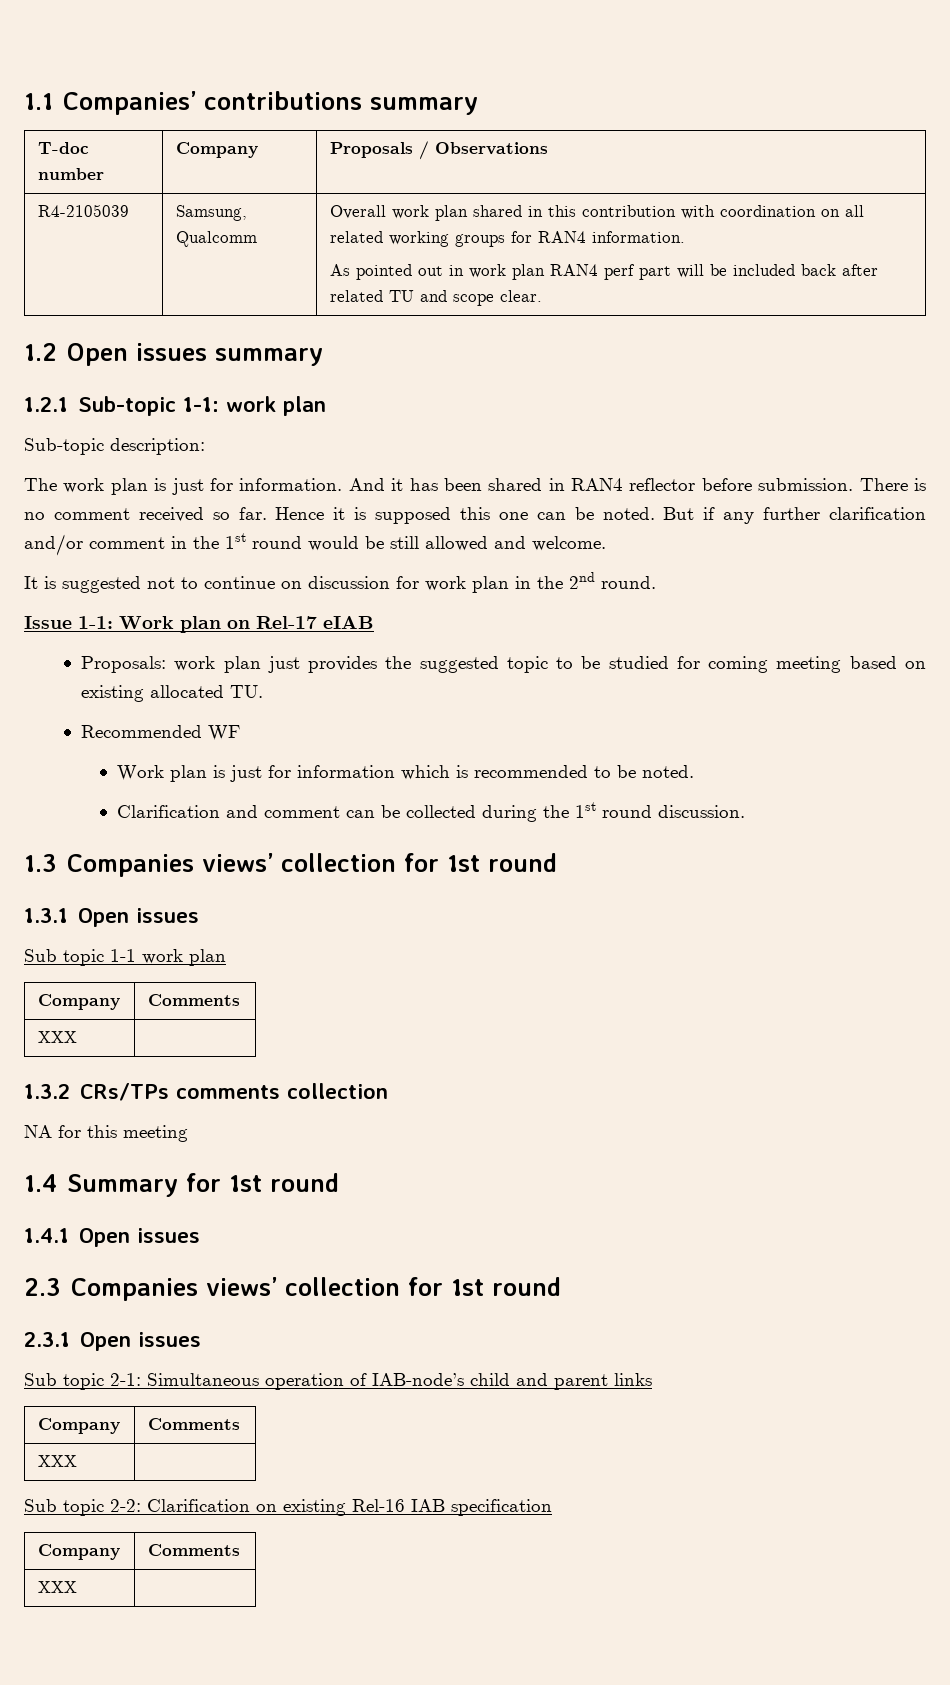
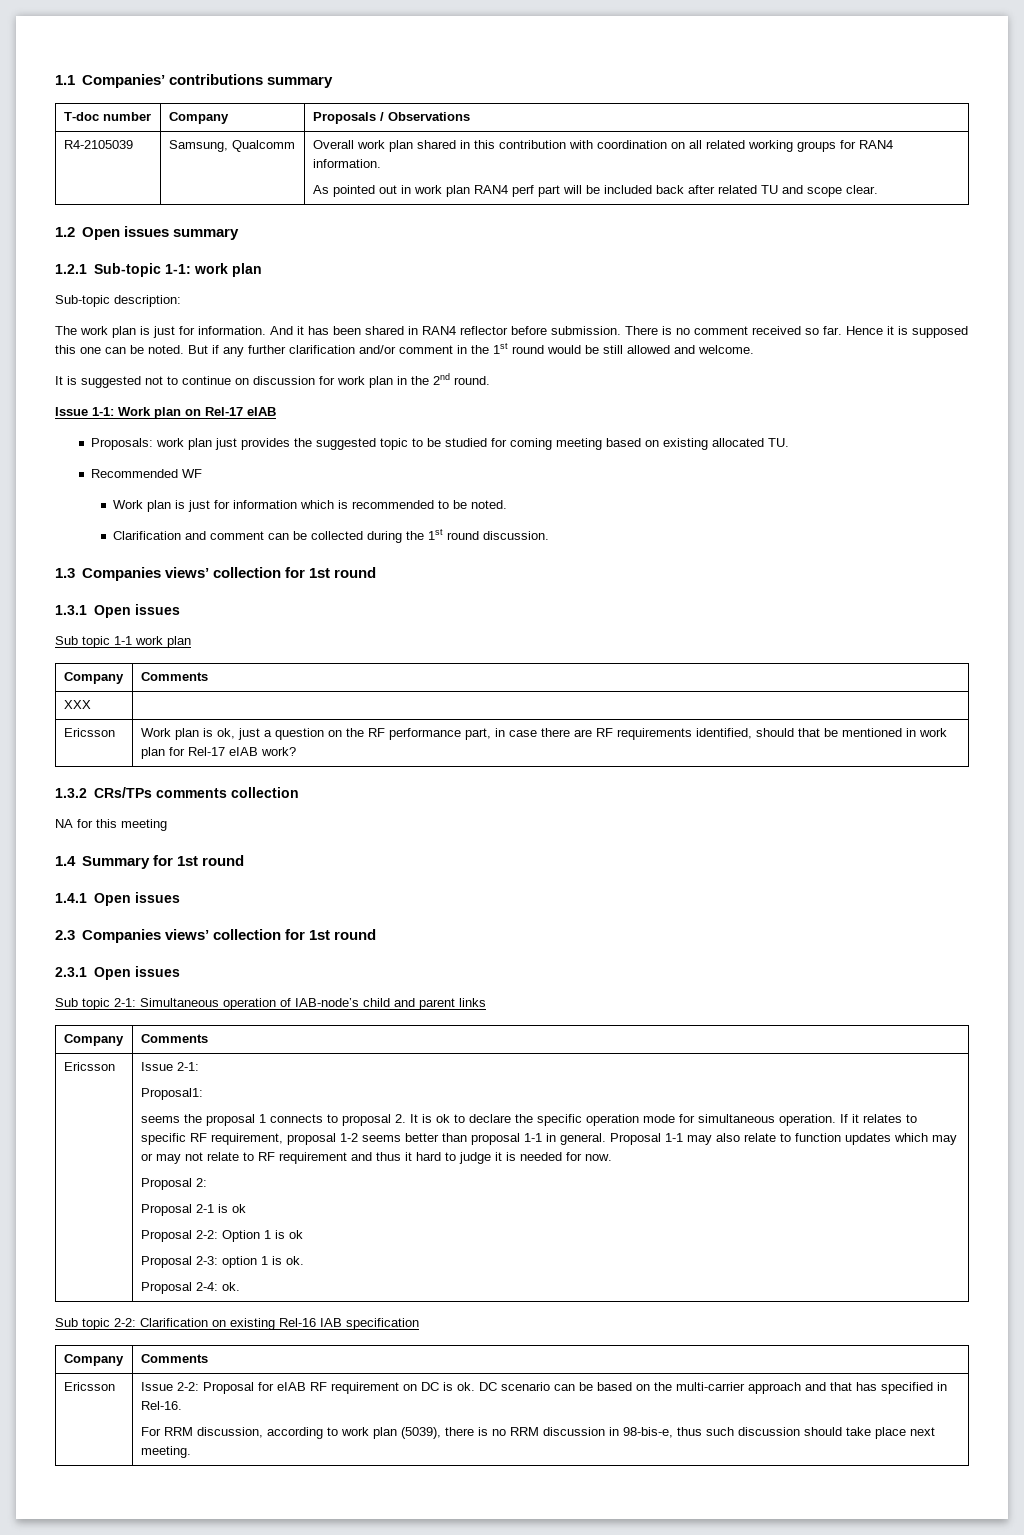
(77, 1037) none -> [63,728,115,737] [140,728,947,740] [140,747,296,759] // Ericsson | Work plan is ok, just a question on the RF performance part, in case there are RF requirements identified, should that be mentioned in work plan for Rel-17 eIAB work?
[37,1455,77,1467] XXX | -> [63,1062,115,1071] [140,1062,199,1071] [140,1088,203,1100] [140,1114,917,1126] [140,1133,957,1145] [140,1152,612,1164] [140,1178,207,1190] [140,1204,246,1216] [140,1230,303,1242] [140,1256,304,1268] [140,1282,240,1294] Ericsson | Issue 2-1: // Proposal1: // seems the proposal 1 connects to proposal 2. It is ok to declare the specific operation mode for simultaneous operation. If it relates to specific RF requirement, proposal 1-2 seems better than proposal 1-1 in general. Proposal 1-1 may also relate to function updates which may or may not relate to RF requirement and thus it hard to judge it is needed for now. // Proposal 2: // Proposal 2-1 is ok // Proposal 2-2: Option 1 is ok // Proposal 2-3: option 1 is ok. // Proposal 2-4: ok.
[37,1581,77,1593] XXX | -> [63,1382,115,1391] [140,1382,947,1394] [140,1401,182,1410] [140,1427,935,1439] [140,1446,191,1458] Ericsson | Issue 2-2: Proposal for eIAB RF requirement on DC is ok. DC scenario can be based on the multi-carrier approach and that has specified in Rel-16. // For RRM discussion, according to work plan (5039), there is no RRM discussion in 98-bis-e, thus such discussion should take place next meeting.

